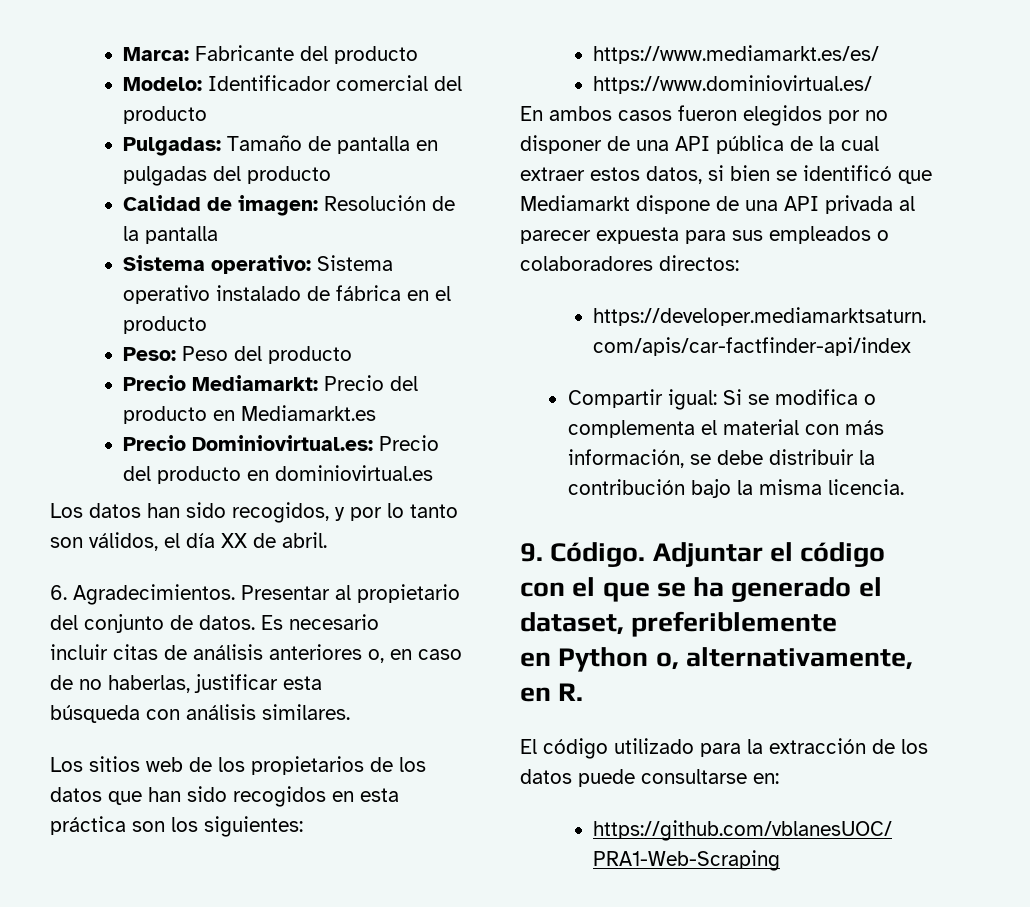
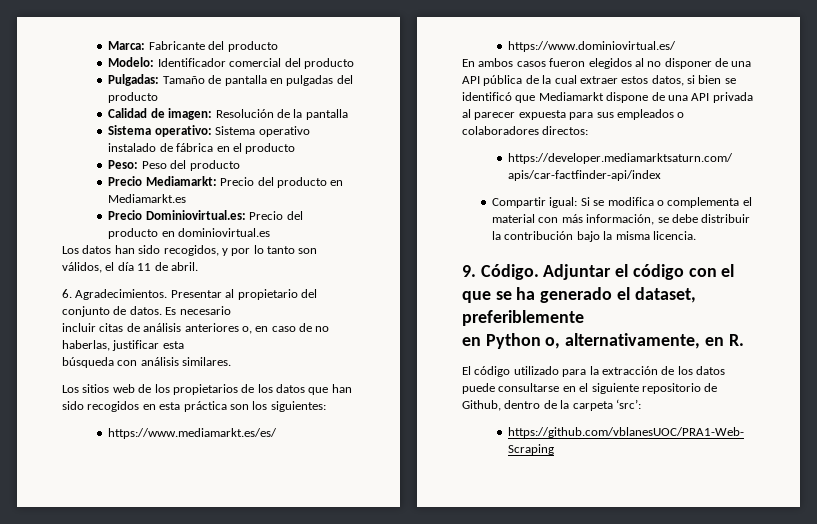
[221,533,247,548] XX -> [137,263,152,271] 11
[828,110,860,124] por -> [634,58,644,67] al
[753,773,779,784] en: -> [562,383,718,394] [462,399,641,411] en el siguiente repositorio de Github, dentro de la carpeta ‘src’:

